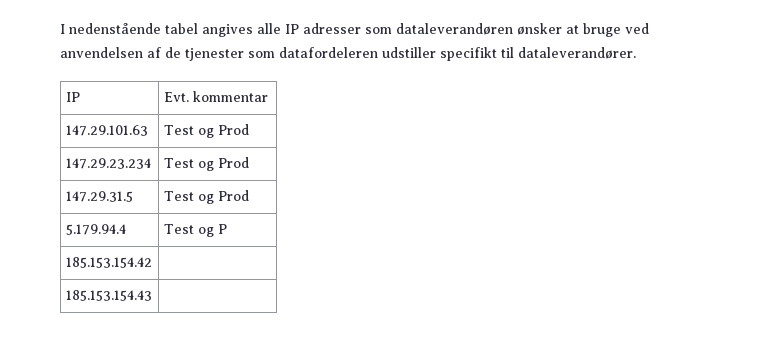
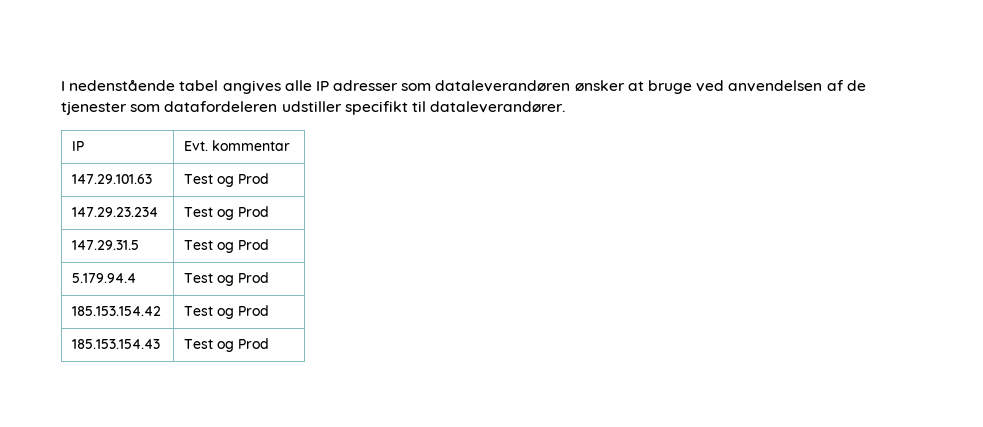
[217,224,227,234] P -> [238,272,270,283] Prod
[65,290,152,301] // 185.153.154.43 | -> [184,305,270,319] [72,339,161,349] [184,338,270,352] Test og Prod // 185.153.154.43 | Test og Prod

